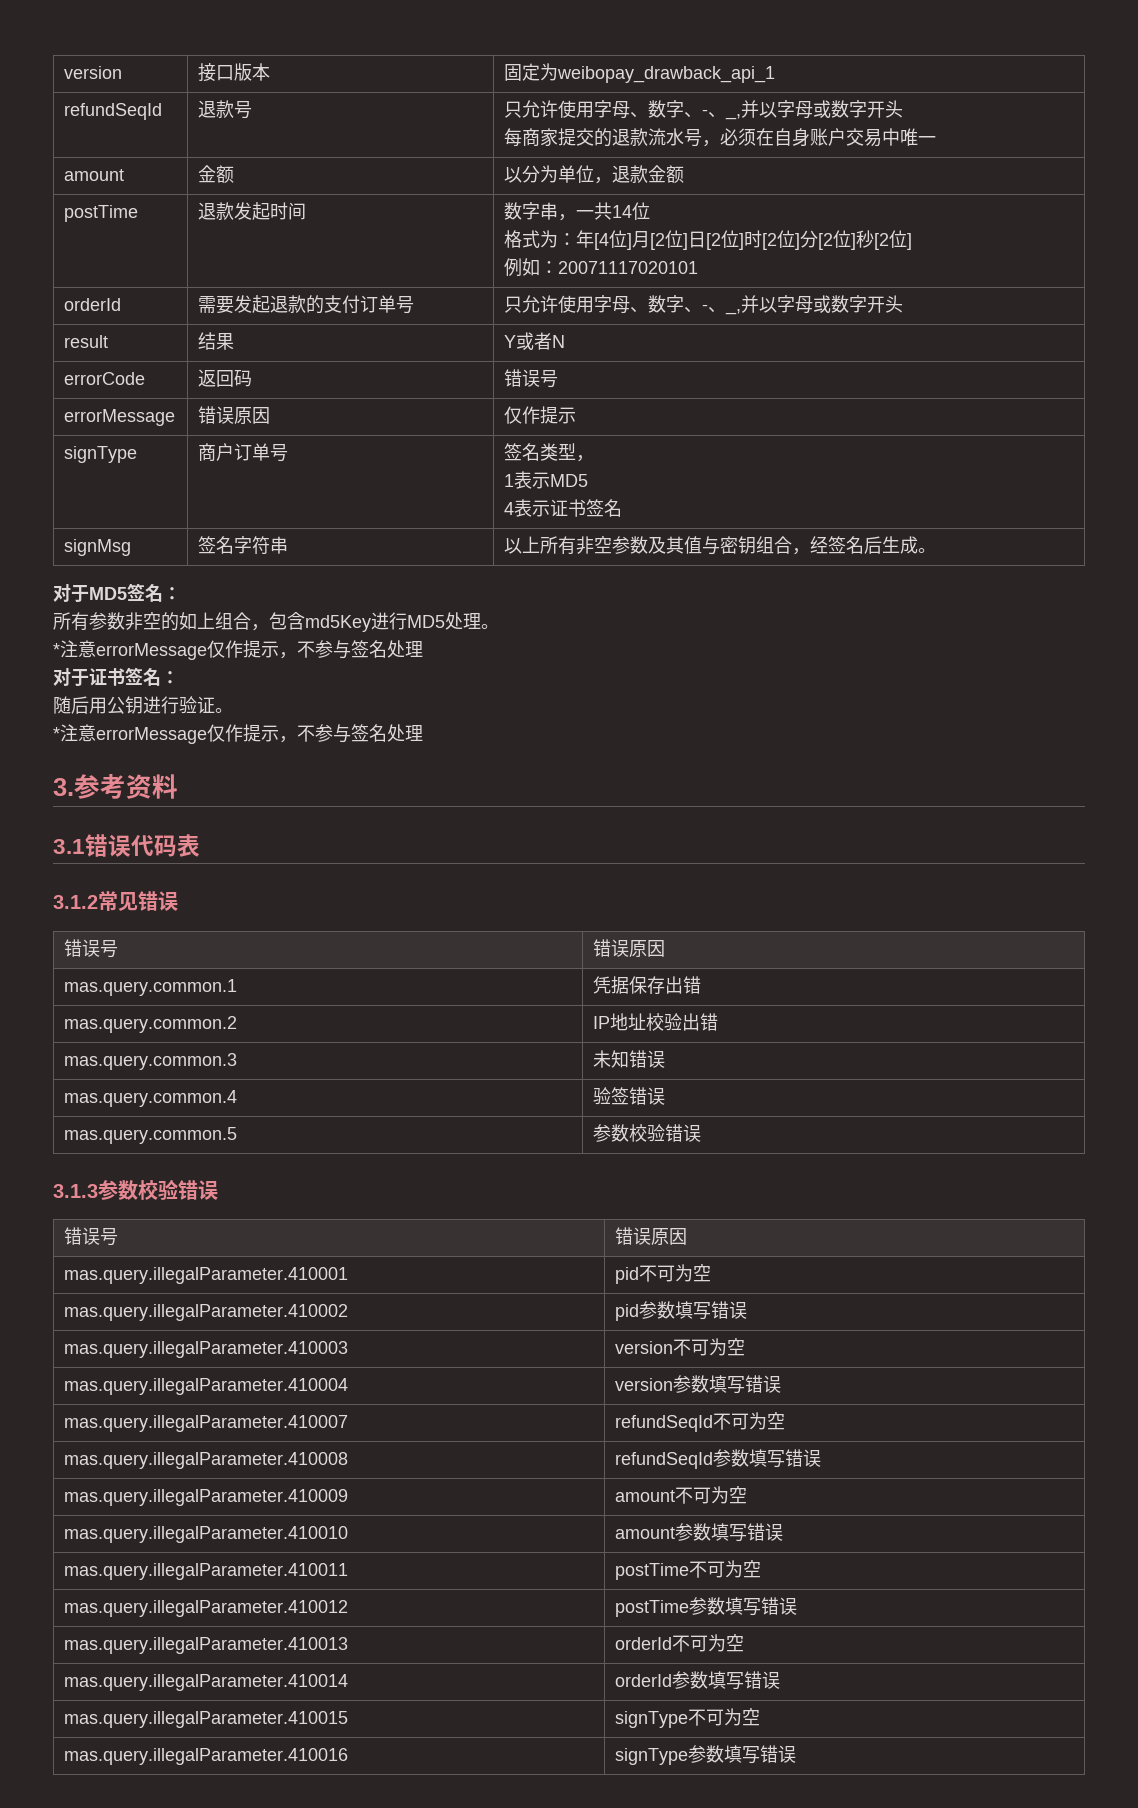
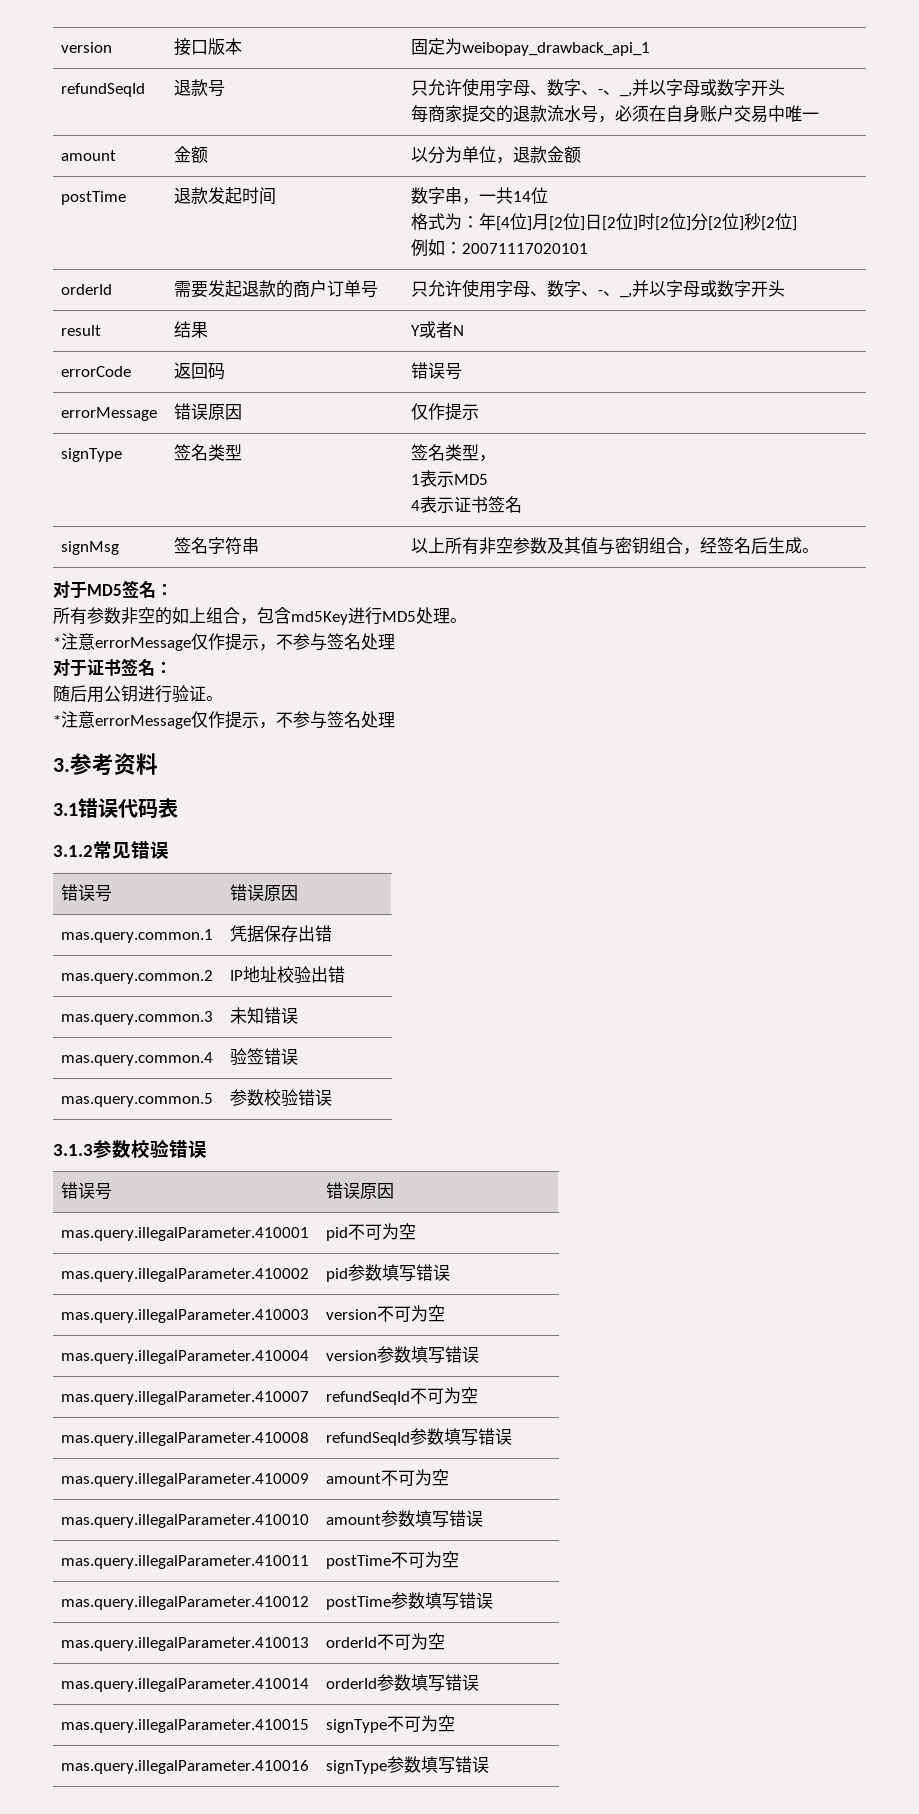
[324,295,361,314] 支付 -> [293,280,328,297] 商户
[198,443,289,462] 商户订单号 -> [174,444,243,461] 签名类型

